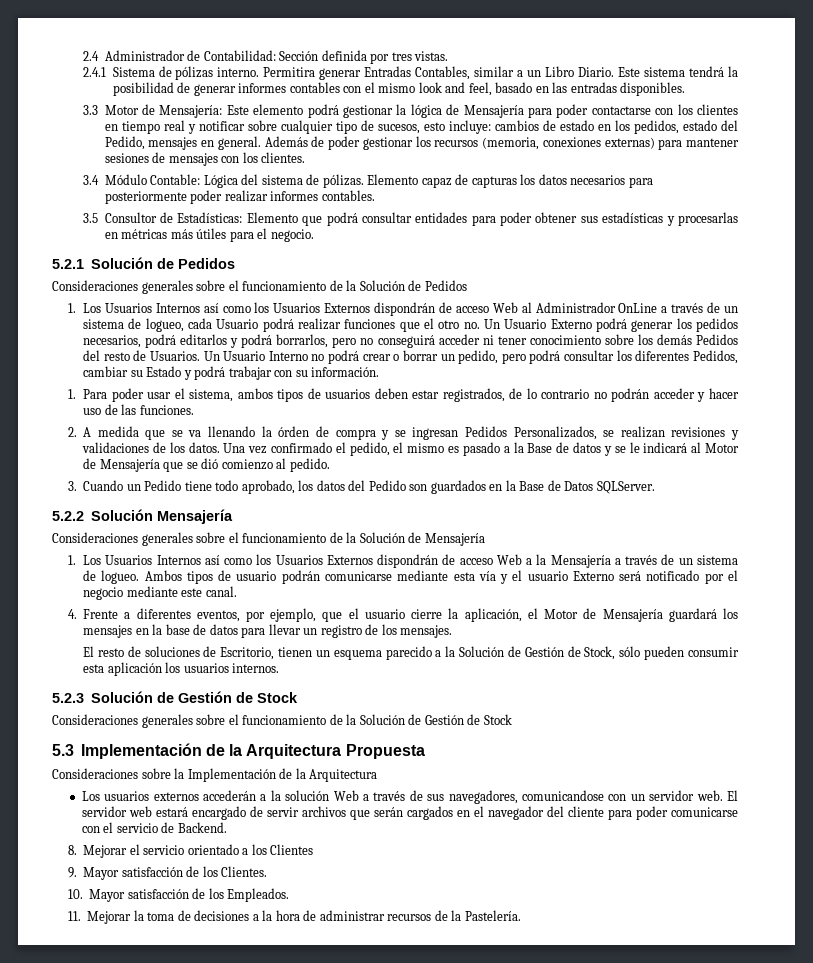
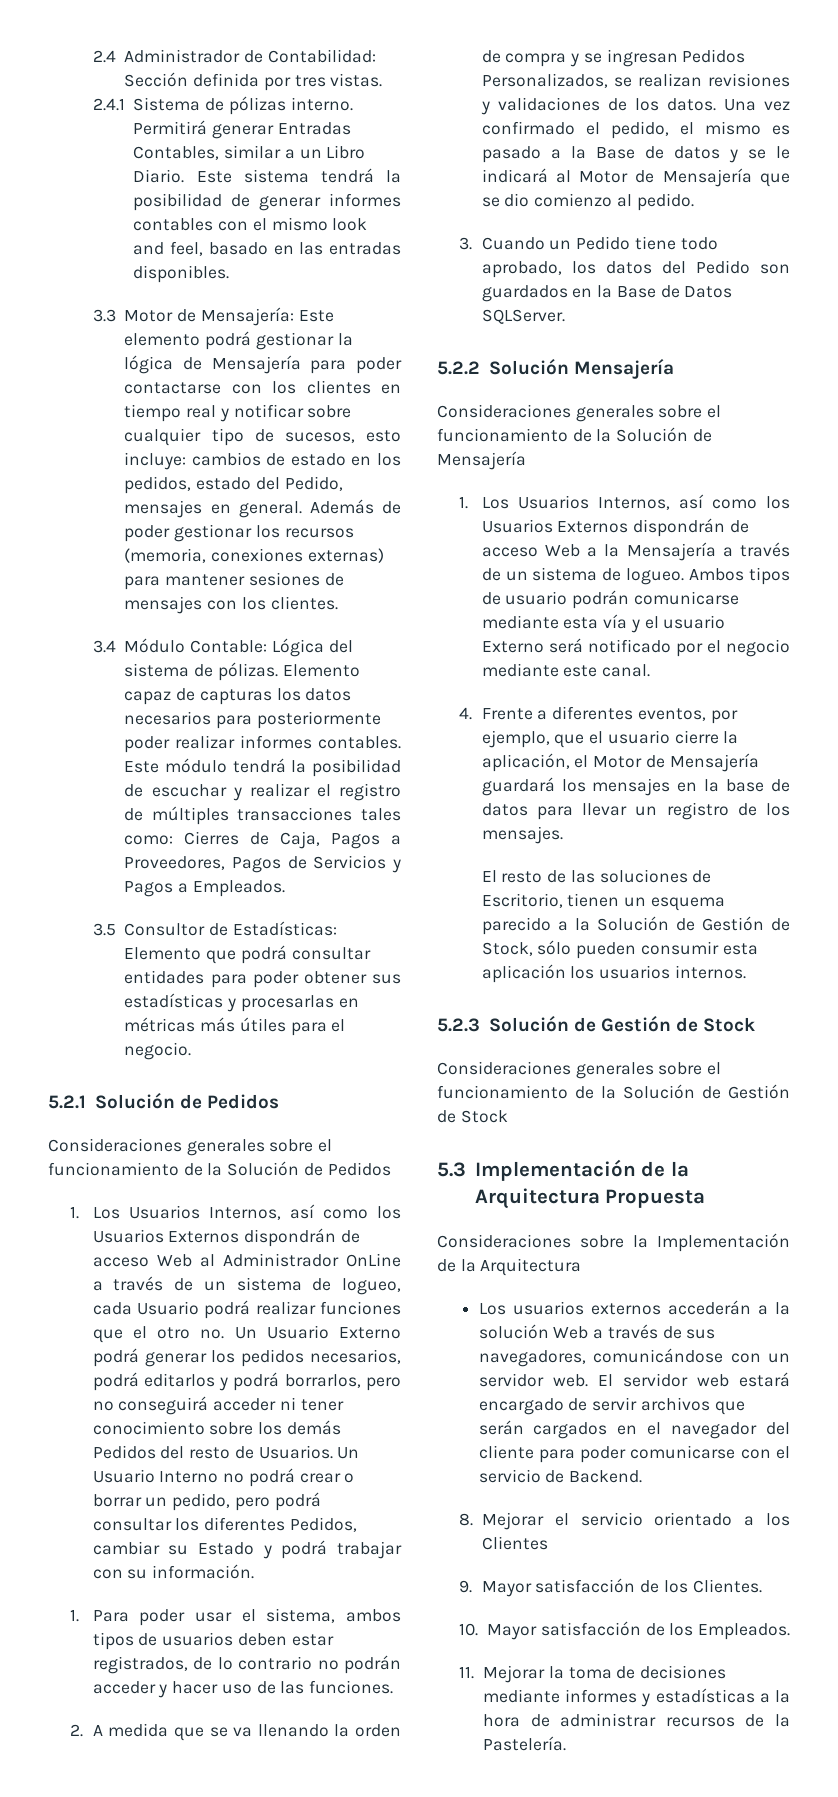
[263,67,316,77] Permitira -> [133,120,208,135] Permitirá
(375, 195) none -> [124,758,401,777] [124,783,401,801] [124,806,401,825] [124,831,402,849] [124,855,401,873] [124,880,285,897] Este módulo tendrá la posibilidad de escuchar y realizar el registro de múltiples transacciones tales como: Cierres de Caja, Pagos a Proveedores, Pagos de Servicios y Pagos a Empleados.
[155,303,200,313] Internos -> [208,1207,281,1220] Internos,
[278,426,310,437] órden -> [355,1724,401,1737] orden
[201,458,219,469] dió -> [504,193,530,207] dio
[156,555,201,565] Internos -> [597,497,670,510] Internos,
(141, 651) none -> [570,870,595,883] las
[522,790,605,801] comunicandose -> [593,1348,724,1363] comunicándose
(250, 915) none -> [483,1688,755,1707] mediante informes y estadísticas

